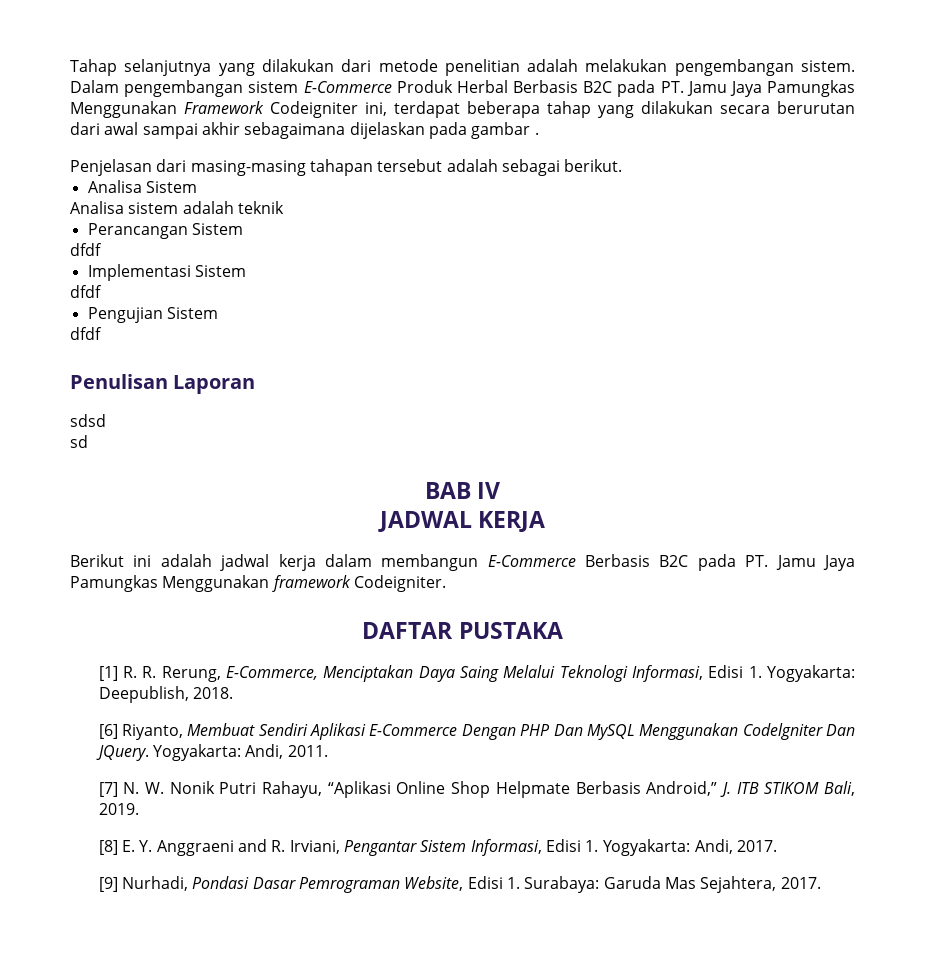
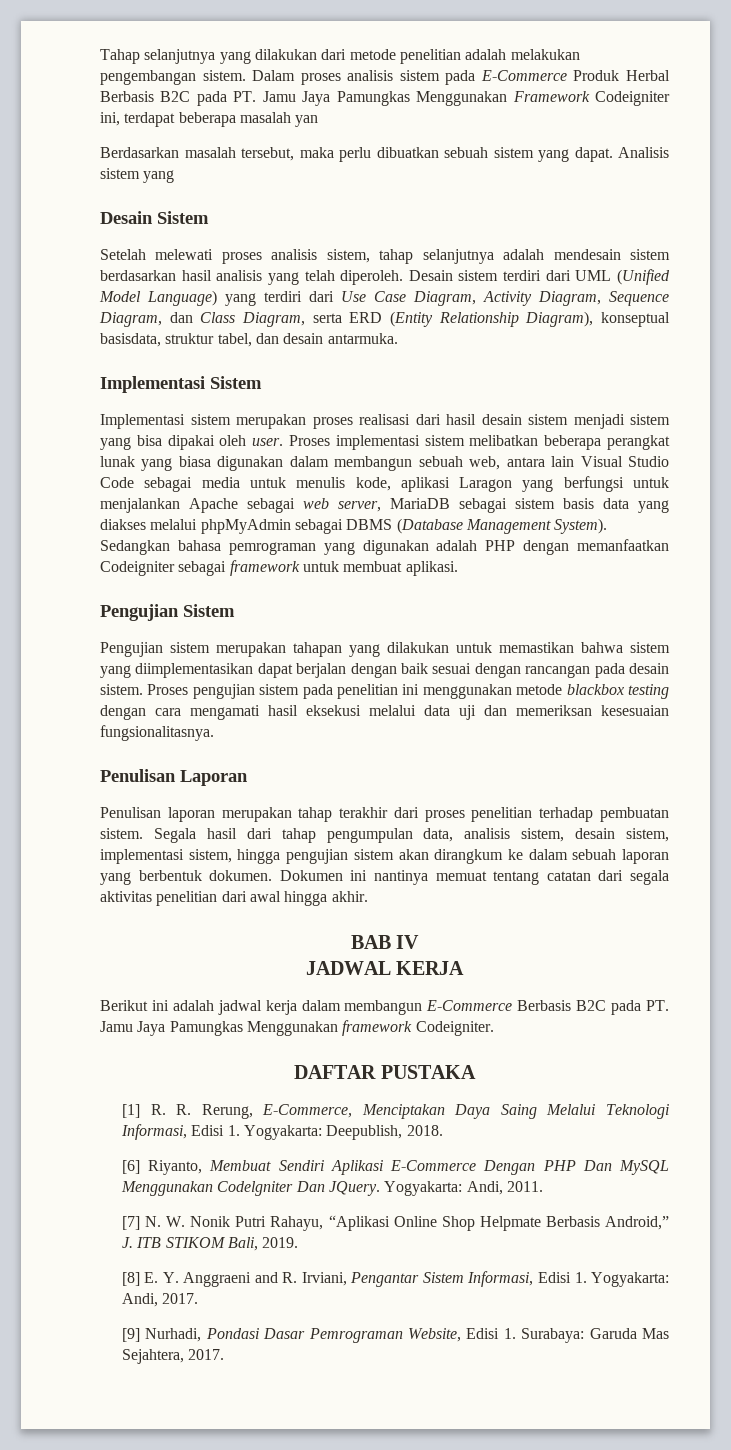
[124,80,299,97] pengembangan sistem -> [300,70,476,85] proses analisis sistem pada
[547,101,855,118] [70,122,539,139] [70,159,623,176] [87,180,197,193] [70,201,284,214] [87,223,243,239] [70,243,102,256] [87,264,246,281] [70,285,102,298] [87,307,218,323] [70,327,102,340] [70,374,256,394] [70,414,106,427] [70,435,88,448] tahap yang dilakukan secara berurutan dari awal sampai akhir sebagaimana dijelaskan pada gambar . // Penjelasan dari masing-masing tahapan tersebut adalah sebagai berikut. // Analisa Sistem // Analisa sistem adalah teknik // Perancangan Sistem // dfdf // Implementasi Sistem // dfdf // Pengujian Sistem // dfdf // Penulisan Laporan // sdsd // sd -> [239,112,319,127] [100,147,669,162] [100,168,175,183] [100,211,209,224] [100,249,671,264] [100,269,670,285] [99,290,669,306] [99,311,670,327] [100,333,398,347] [100,376,262,393] [100,414,670,429] [100,435,671,450] [100,456,669,471] [100,476,669,492] [100,498,669,513] [100,518,608,534] [100,539,669,555] [100,560,458,576] [100,604,235,621] [100,642,670,657] [100,663,669,678] [100,684,670,699] [100,705,669,720] [100,725,214,741] [100,769,248,786] [100,807,669,822] [100,828,669,843] [100,849,669,864] [100,870,670,885] [100,891,368,906] masalah yan // Berdasarkan masalah tersebut, maka perlu dibuatkan sebuah sistem yang dapat. Analisis sistem yang // Desain Sistem // Setelah melewati proses analisis sistem, tahap selanjutnya adalah mendesain sistem berdasarkan hasil analisis yang telah diperoleh. Desain sistem terdiri dari UML (Unified Model Language) yang terdiri dari Use Case Diagram, Activity Diagram, Sequence Diagram, dan Class Diagram, serta ERD (Entity Relationship Diagram), konseptual basisdata, struktur tabel, dan desain antarmuka. // Implementasi Sistem // Implementasi sistem merupakan proses realisasi dari hasil desain sistem menjadi sistem yang bisa dipakai oleh user. Proses implementasi sistem melibatkan beberapa perangkat lunak yang biasa digunakan dalam membangun sebuah web, antara lain Visual Studio Code sebagai media untuk menulis kode, aplikasi Laragon yang berfungsi untuk menjalankan Apache sebagai web server, MariaDB sebagai sistem basis data yang diakses melalui phpMyAdmin sebagai DBMS (Database Management System). Sedangkan bahasa pemrograman yang digunakan adalah PHP dengan memanfaatkan Codeigniter sebagai framework untuk membuat aplikasi. // Pengujian Sistem // Pengujian sistem merupakan tahapan yang dilakukan untuk memastikan bahwa sistem yang diimplementasikan dapat berjalan dengan baik sesuai dengan rancangan pada desain sistem. Proses pengujian sistem pada penelitian ini menggunakan metode blackbox testing dengan cara mengamati hasil eksekusi melalui data uji dan memeriksan kesesuaian fungsionalitasnya. // Penulisan Laporan // Penulisan laporan merupakan tahap terakhir dari proses penelitian terhadap pembuatan sistem. Segala hasil dari tahap pengumpulan data, analisis sistem, desain sistem, implementasi sistem, hingga pengujian sistem akan dirangkum ke dalam sebuah laporan yang berbentuk dokumen. Dokumen ini nantinya memuat tentang catatan dari segala aktivitas penelitian dari awal hingga akhir.

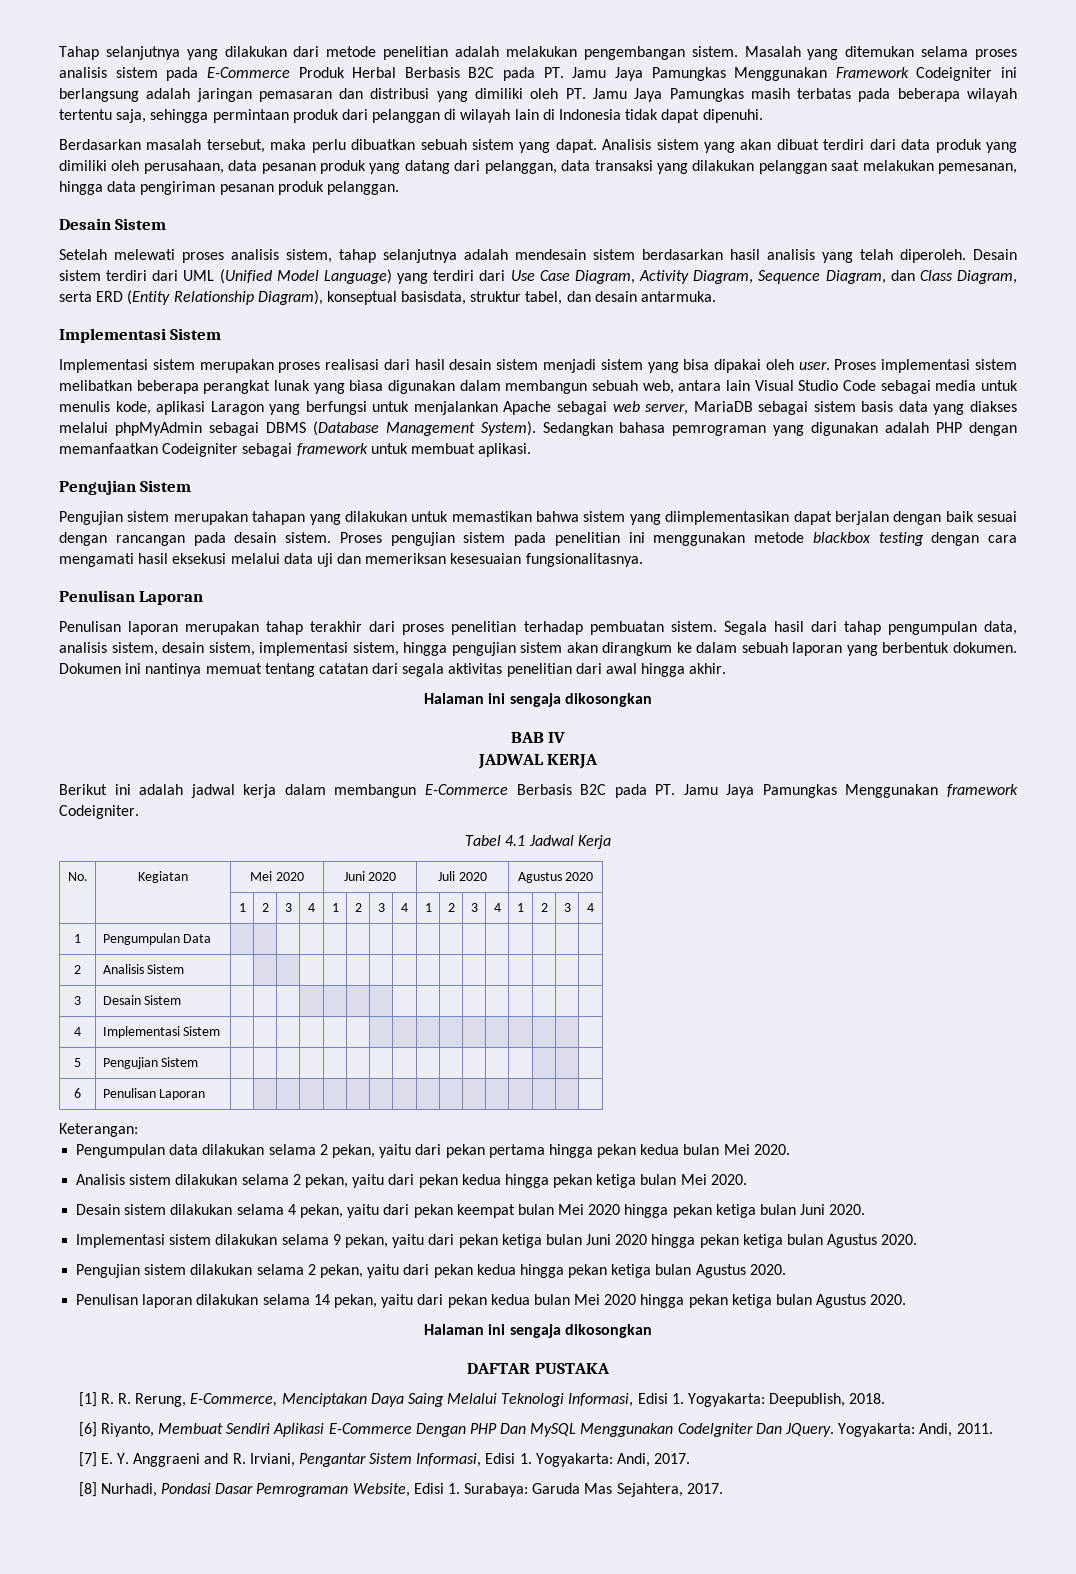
[252,70,296,81] Dalam -> [744,46,969,60] Masalah yang ditemukan selama
[100,112,319,127] ini, terdapat beberapa masalah yan -> [1001,67,1017,78] [59,88,1017,102] [59,109,763,123] ini berlangsung adalah jaringan pemasaran dan distribusi yang dimiliki oleh PT. Jamu Jaya Pamungkas masih terbatas pada beberapa wilayah tertentu saja, sehingga permintaan produk dari pelanggan di wilayah lain di Indonesia tidak dapat dipenuhi.
(175, 176) none -> [740,139,1018,153] [59,160,1017,174] [59,181,399,195] akan dibuat terdiri dari data produk yang dimiliki oleh perusahaan, data pesanan produk yang datang dari pelanggan, data transaksi yang dilakukan pelanggan saat melakukan pemesanan, hingga data pengiriman pesanan produk pelanggan.
(368, 896) none -> [424,693,652,707] // Halaman ini sengaja dikosongkan
(494, 1028) none -> [465,835,611,849] [67,872,88,881] [138,871,188,883] [250,871,304,881] [343,871,397,881] [438,871,487,881] [517,872,594,883] [238,903,246,912] [261,903,269,912] [284,903,292,912] [308,903,315,912] [331,903,339,912] [354,903,362,912] [377,903,385,912] [401,903,408,912] [424,903,432,912] [447,903,455,912] [470,903,478,912] [493,903,501,912] [517,903,524,912] [540,903,548,912] [563,903,571,912] [587,903,594,912] [74,934,81,943] [102,933,212,945] [74,965,81,974] [102,964,185,974] [74,996,81,1005] [102,995,182,1005] [74,1027,81,1036] [102,1026,221,1038] [74,1058,81,1067] [102,1057,199,1069] [74,1088,81,1098] [102,1088,206,1100] [59,1123,138,1137] [76,1144,790,1158] [76,1174,747,1188] [76,1204,866,1218] [76,1234,918,1248] [76,1264,786,1278] [76,1294,907,1308] [424,1324,652,1338] // Tabel 4.1 Jadwal Kerja // No. | Kegiatan | Mei 2020 | Juni 2020 | Juli 2020 | Agustus 2020 // | | 1 | 2 | 3 | 4 | 1 | 2 | 3 | 4 | 1 | 2 | 3 | 4 | 1 | 2 | 3 | 4 // 1 | Pengumpulan Data | | | | | | | | | | | | | | | | // 2 | Analisis Sistem | | | | | | | | | | | | | | | | // 3 | Desain Sistem | | | | | | | | | | | | | | | | // 4 | Implementasi Sistem | | | | | | | | | | | | | | | | // 5 | Pengujian Sistem | | | | | | | | | | | | | | | | // 6 | Penulisan Laporan | | | | | | | | | | | | | | | | // Keterangan: // Pengumpulan data dilakukan selama 2 pekan, yaitu dari pekan pertama hingga pekan kedua bulan Mei 2020. // Analisis sistem dilakukan selama 2 pekan, yaitu dari pekan kedua hingga pekan ketiga bulan Mei 2020. // Desain sistem dilakukan selama 4 pekan, yaitu dari pekan keempat bulan Mei 2020 hingga pekan ketiga bulan Juni 2020. // Implementasi sistem dilakukan selama 9 pekan, yaitu dari pekan ketiga bulan Juni 2020 hingga pekan ketiga bulan Agustus 2020. // Pengujian sistem dilakukan selama 2 pekan, yaitu dari pekan kedua hingga pekan ketiga bulan Agustus 2020. // Penulisan laporan dilakukan selama 14 pekan, yaitu dari pekan kedua bulan Mei 2020 hingga pekan ketiga bulan Agustus 2020. // Halaman ini sengaja dikosongkan
[145,1215,670,1231] [121,1237,299,1251] [121,1272,140,1286] N. W. Nonik Putri Rahayu, “Aplikasi Online Shop Helpmate Berbasis Android,” J. ITB STIKOM Bali, 2019. // [8] -> (97, 1459) none
[121,1328,140,1342] [9] -> [78,1482,97,1497] [8]

